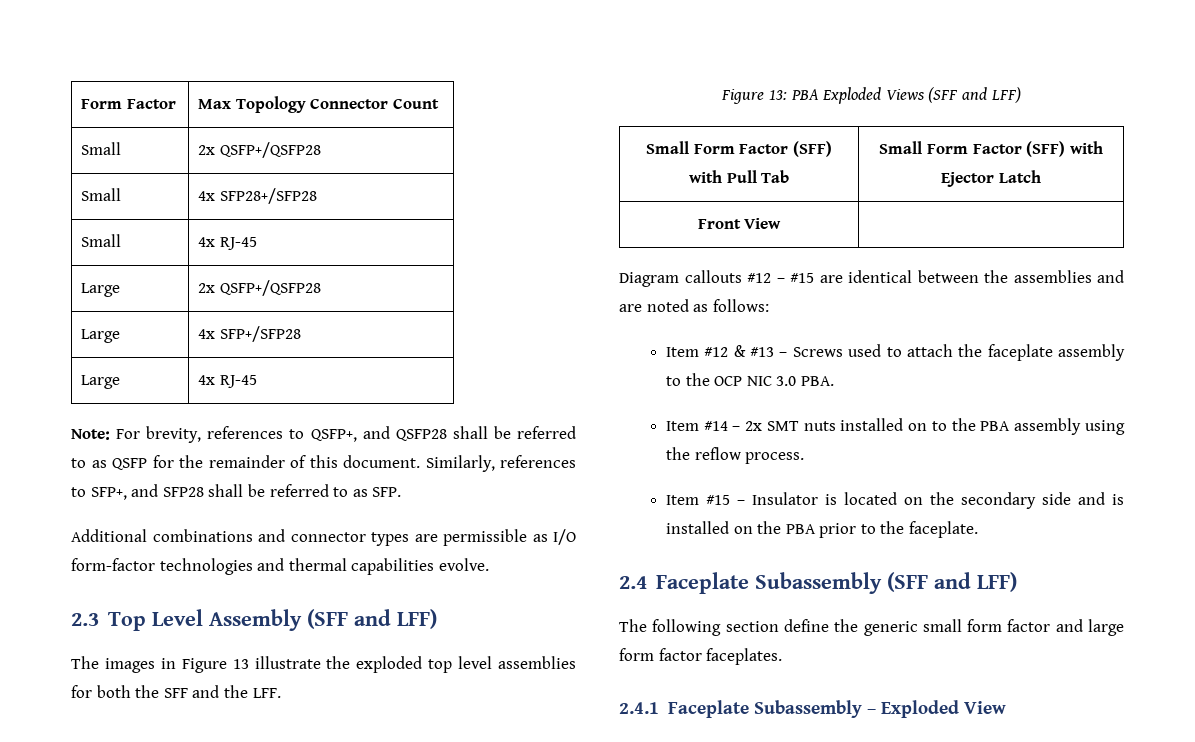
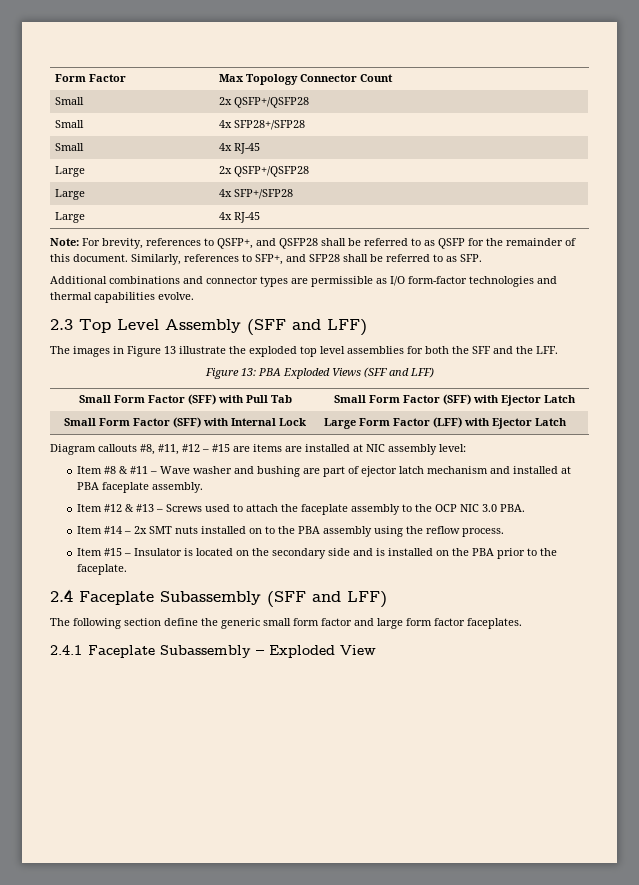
[697,218,782,229] Front View | -> [63,417,306,428] [323,417,567,429] Small Form Factor (SFF) with Internal Lock | Large Form Factor (LFF) with Ejector Latch
(742, 276) none -> [140,444,179,455] #8, #11,
[848,270,1124,283] [619,299,769,312] identical between the assemblies and are noted as follows: -> [253,444,466,455] [77,466,572,477] [77,482,204,493] items are installed at NIC assembly level: // Item #8 & #11 – Wave washer and bushing are part of ejector latch mechanism and installed at PBA faceplate assembly.

